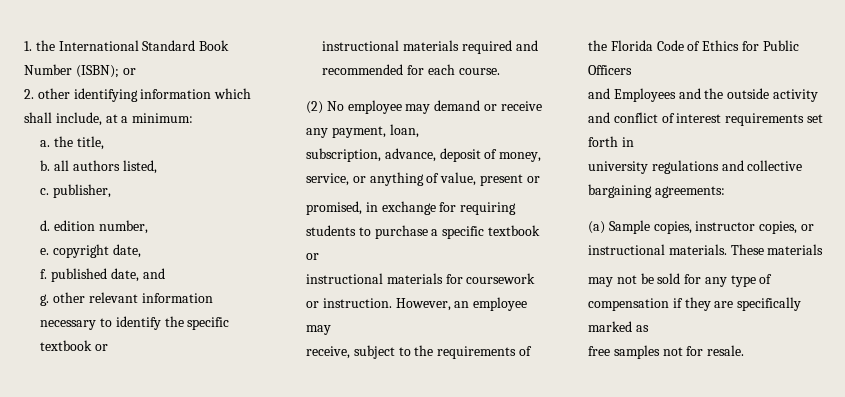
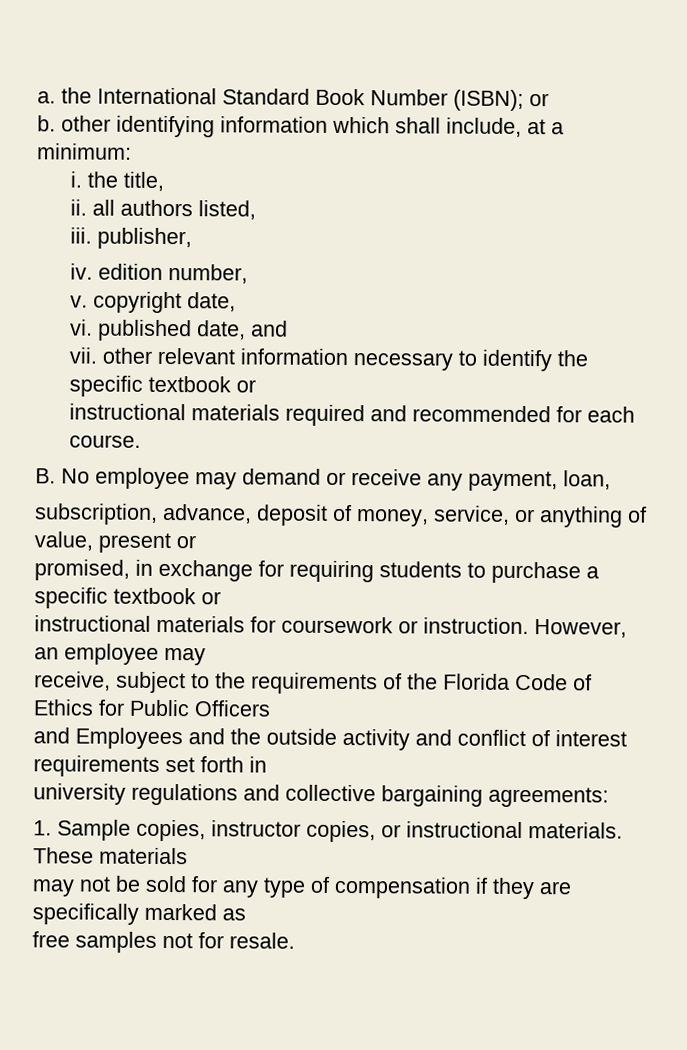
[24,41,32,51] 1. -> [37,91,56,104] a.
[24,89,34,99] 2. -> [37,115,56,132] b.
[40,140,51,147] a. -> [69,171,82,188] i.
[40,160,51,171] b. -> [69,199,87,216] ii.
[40,188,50,195] c. -> [69,227,92,244] iii.
[40,220,51,231] d. -> [69,263,93,280] iv.
[40,248,50,255] e. -> [69,295,88,308] v.
[40,269,48,279] f. -> [69,319,93,336] vi.
[40,294,50,306] g. -> [68,347,97,364] vii.
[306,101,323,114] (2) -> [35,468,56,484] B.
[588,221,605,234] (a) -> [33,820,52,836] 1.

